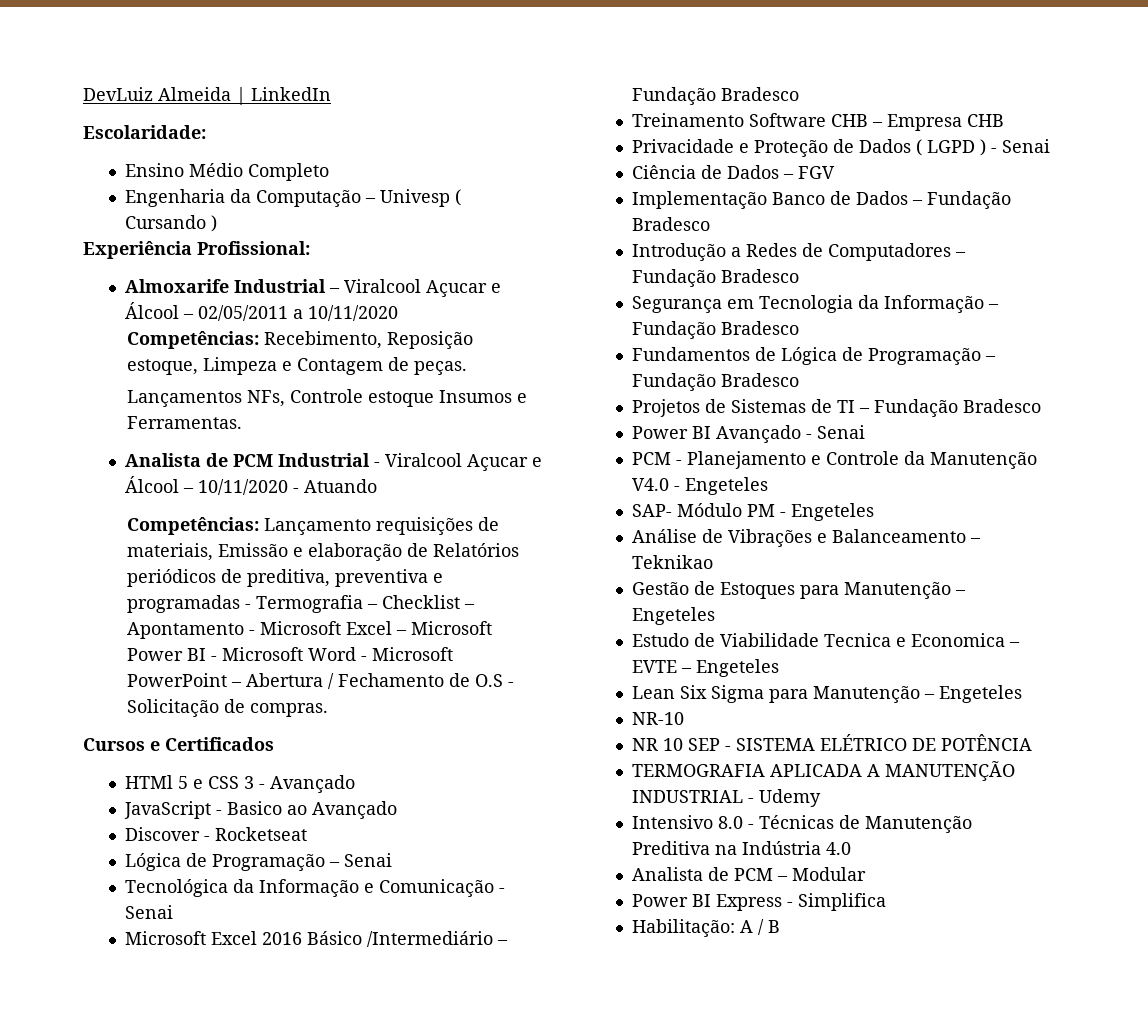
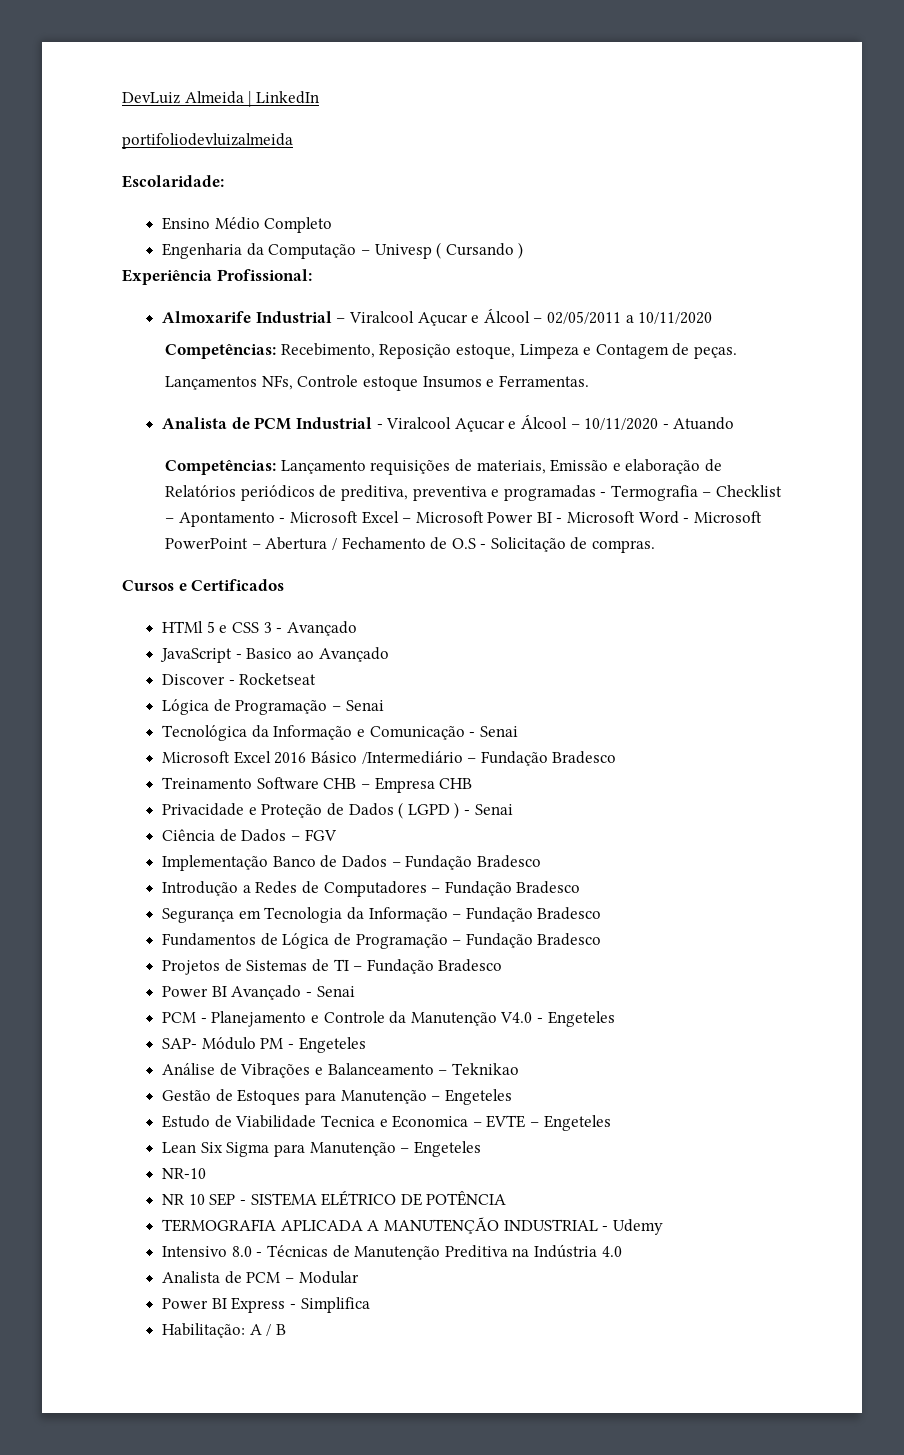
(331, 94) none -> [122,133,293,149] // portifoliodevluizalmeida

